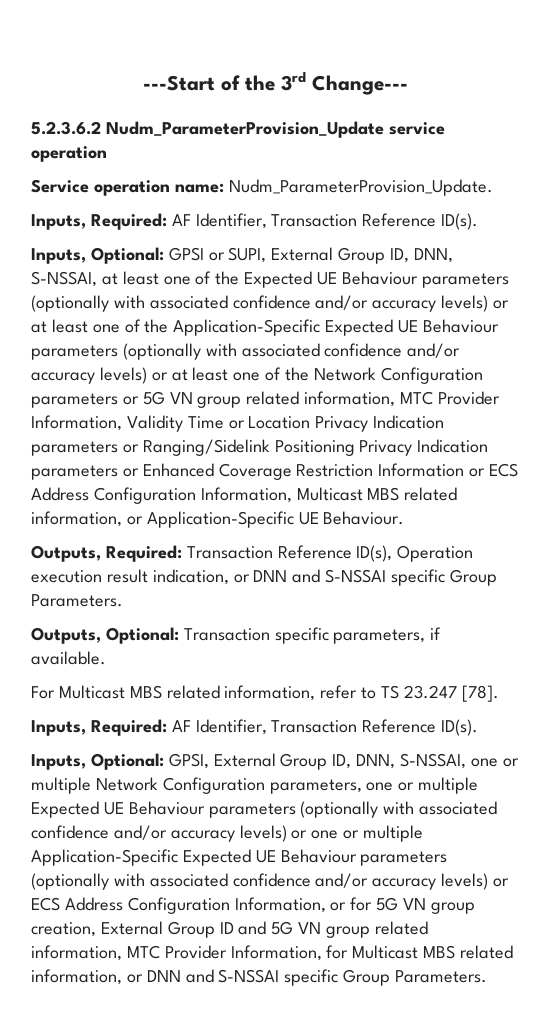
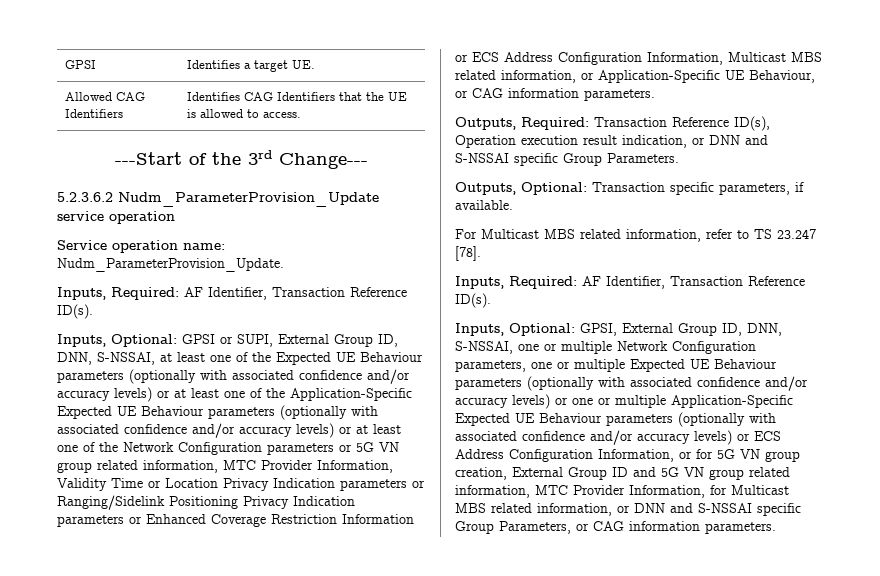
(142, 83) none -> [64,60,96,69] [186,60,315,72] [64,92,145,101] [64,109,123,118] [186,92,407,101] [186,109,301,118] GPSI | Identifies a target UE. // Allowed CAG Identifiers | Identifies CAG Identifiers that the UE is allowed to access. //
[323,511,405,525] Behaviour. -> [749,70,815,83] [455,88,655,101] Behaviour, or CAG information parameters.
[395,970,488,983] Parameters. -> [499,521,776,534] Parameters, or CAG information parameters.

